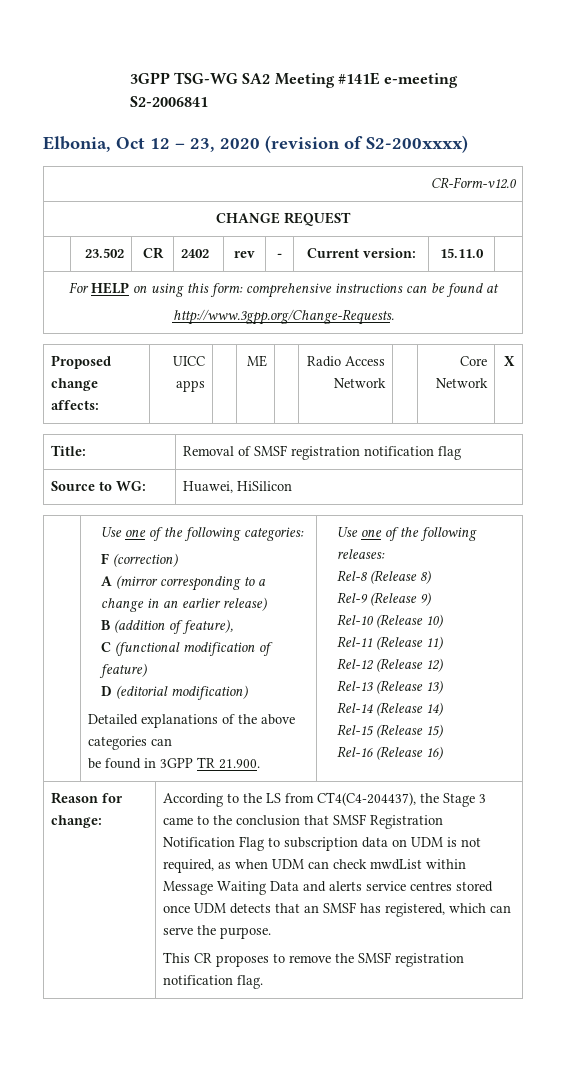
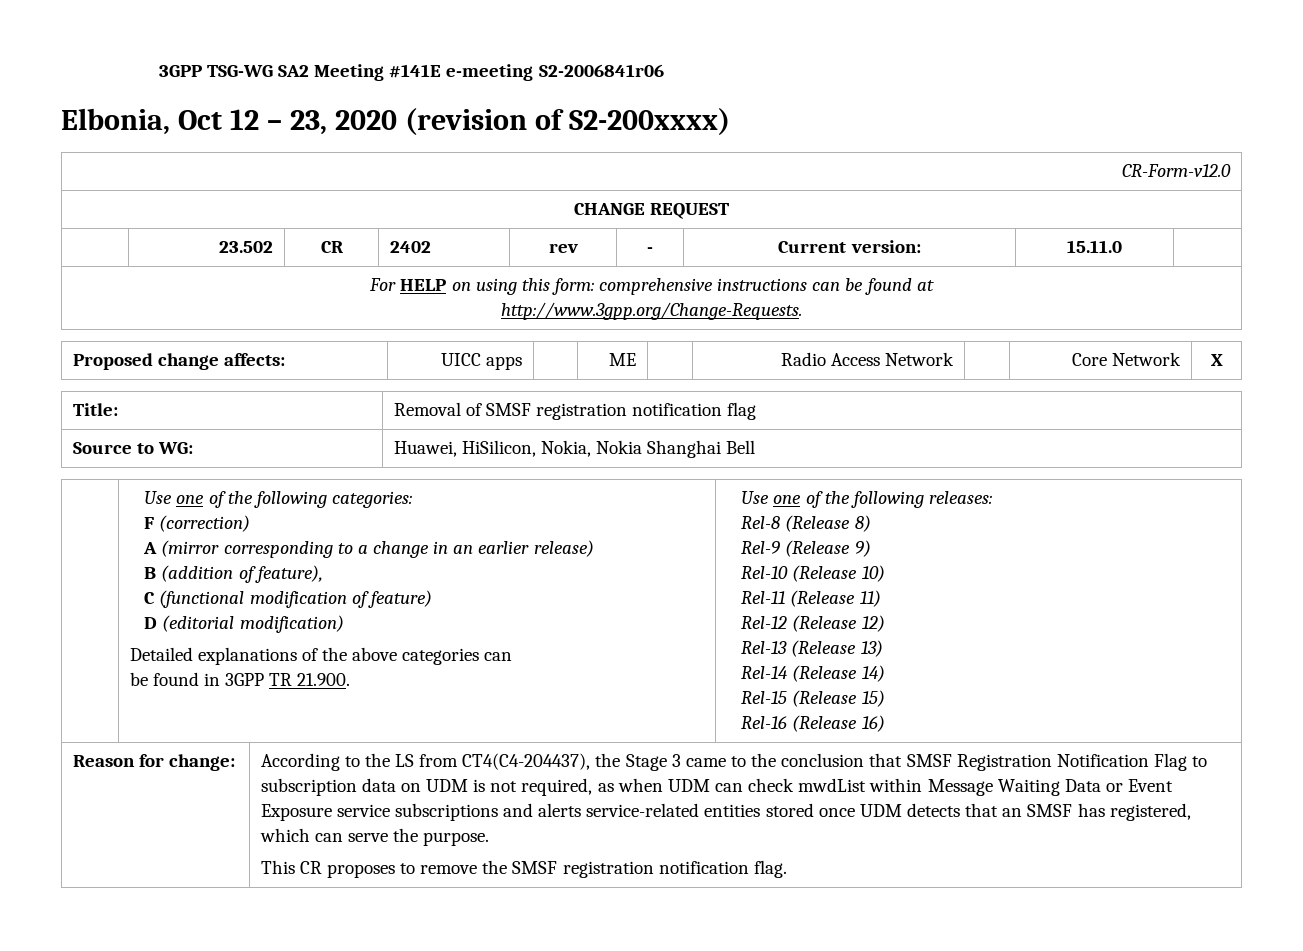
[129,96,208,107] S2-2006841 -> [538,64,664,77] S2-2006841r06
[237,481,293,491] HiSilicon -> [461,440,756,458] HiSilicon, Nokia, Nokia Shanghai Bell
[303,881,453,892] and alerts service centres -> [1105,779,1174,792] [260,803,761,821] or Event Exposure service subscriptions and alerts service-related entities

